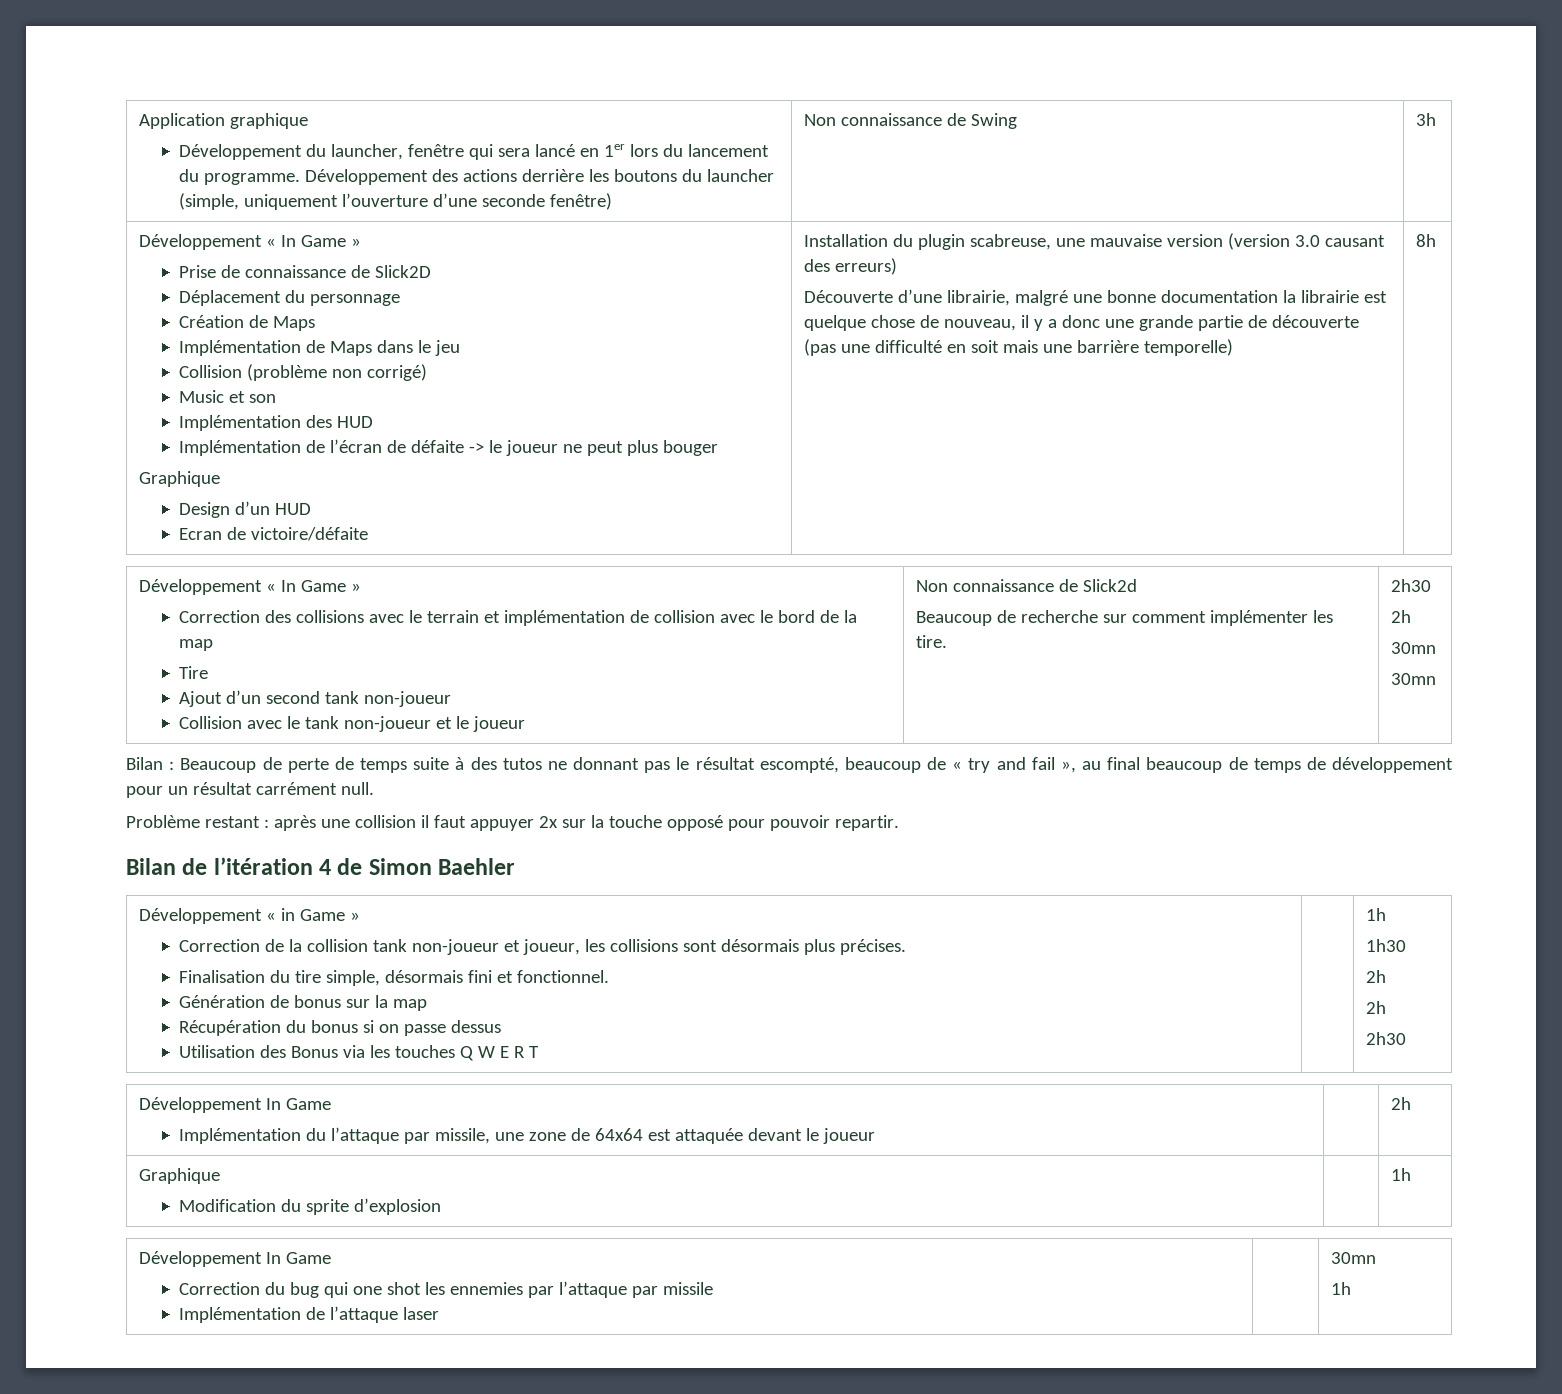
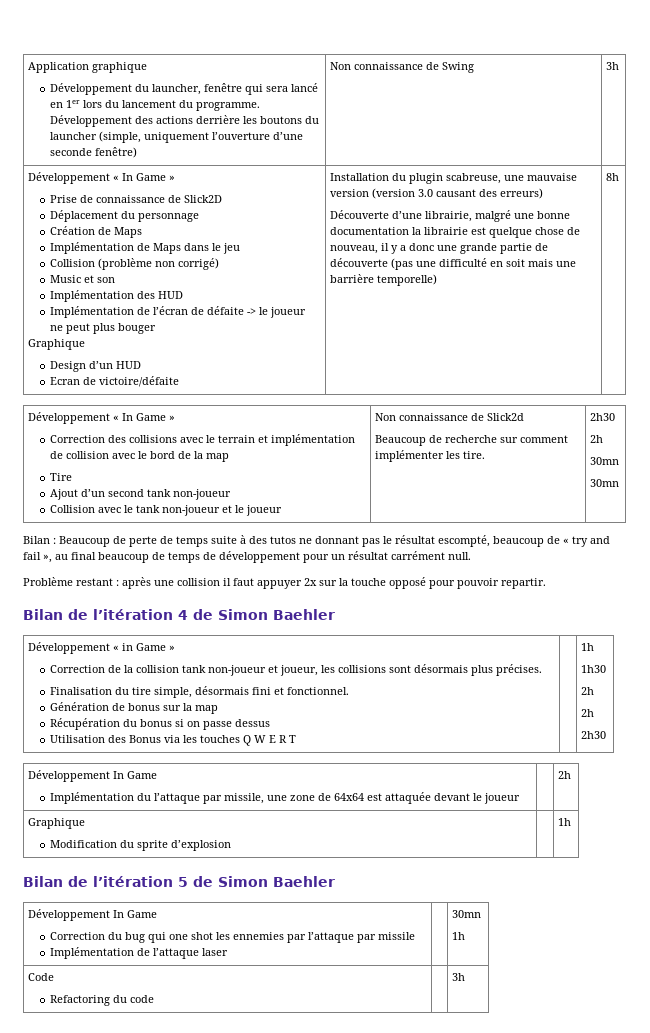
(1412, 1174) none -> [23,876,335,887] // Bilan de l’itération 5 de Simon Baehler
(1352, 1288) none -> [28,973,55,981] [50,995,155,1006] [452,973,466,981] // Code // Refactoring du code | | 3h

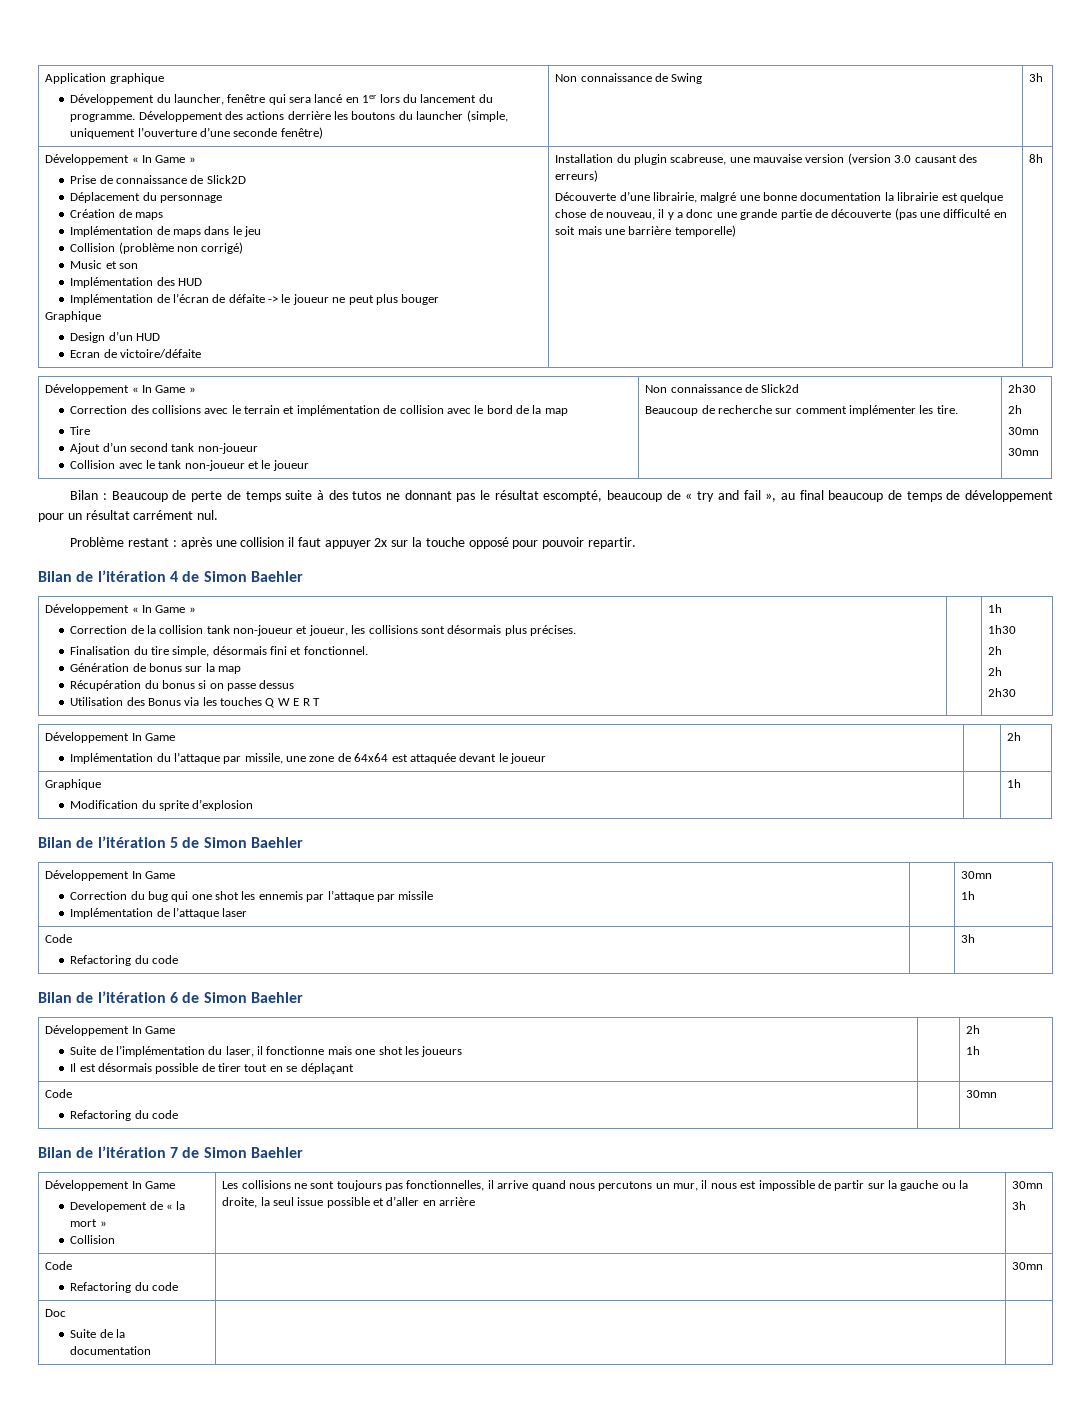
[114,227,143,238] [50,242,182,254] Maps // Implémentation de Maps -> [134,212,163,220] [70,226,201,237] maps // Implémentation de maps
[448,552,471,560] null. -> [197,510,219,520] nul.
[122,643,134,651] in -> [141,605,152,613] In
[233,932,285,940] ennemies -> [258,891,303,900] ennemis
(466, 977) none -> [38,991,303,1003] [45,1025,175,1036] [70,1045,463,1057] [70,1063,354,1074] [966,1025,981,1034] [966,1046,981,1055] [45,1089,73,1098] [70,1110,178,1121] [966,1090,998,1098] [38,1146,303,1158] [45,1180,175,1191] [70,1201,186,1212] [70,1219,107,1227] [70,1235,116,1244] [222,1180,969,1191] [222,1196,476,1208] [1012,1181,1044,1189] [1012,1201,1027,1210] [45,1261,73,1270] [70,1282,178,1293] [1012,1262,1044,1270] [45,1309,67,1317] [70,1329,125,1338] [70,1346,152,1355] // Bilan de l’itération 6 de Simon Baehler // Développement In Game // Suite de l’implémentation du laser, il fonctionne mais one shot les joueurs // Il est désormais possible de tirer tout en se déplaçant | | 2h // 1h // Code // Refactoring du code | | 30mn // Bilan de l’itération 7 de Simon Baehler // Développement In Game // Developement de « la mort » // Collision | Les collisions ne sont toujours pas fonctionnelles, il arrive quand nous percutons un mur, il nous est impossible de partir sur la gauche ou la droite, la seul issue possible et d’aller en arrière | 30mn // 3h // Code // Refactoring du code | | 30mn // Doc // Suite de la documentation | |

